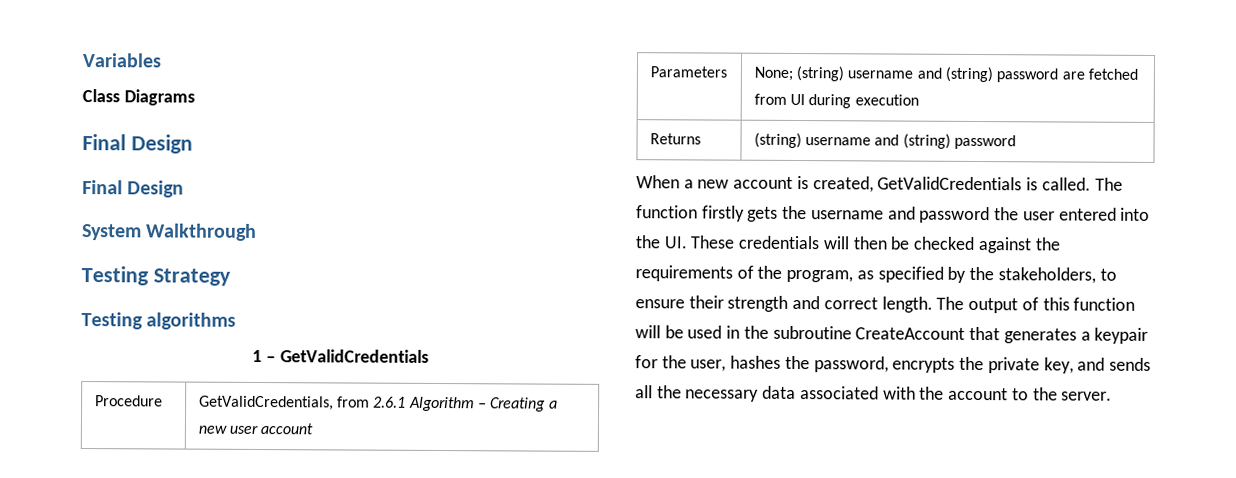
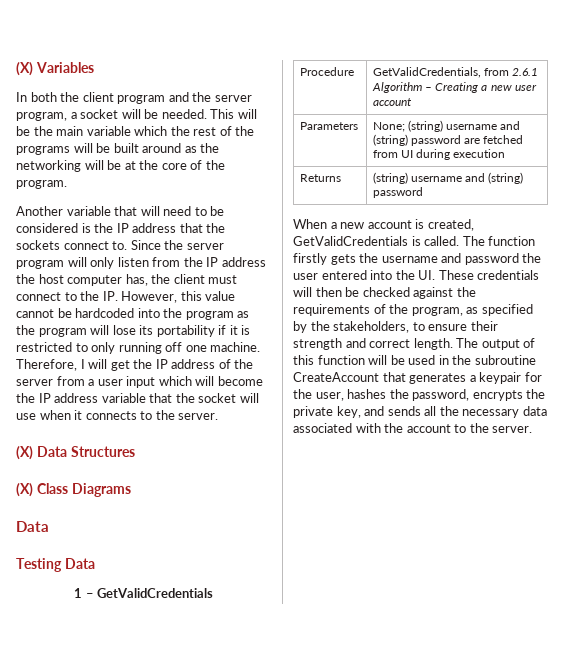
(82, 60) none -> [16,62,33,76] (X)
[82,89,195,106] [82,134,193,154] [82,180,185,198] [81,223,258,241] [81,266,231,286] [81,312,237,330] Class Diagrams // Final Design // Final Design // System Walkthrough // Testing Strategy // Testing algorithms -> [16,92,252,104] [16,109,257,121] [16,126,255,136] [16,143,220,155] [16,160,225,172] [16,180,67,189] [16,206,225,216] [16,223,226,233] [16,240,224,250] [16,257,266,269] [16,274,238,286] [16,291,236,303] [16,308,250,320] [16,325,251,337] [16,342,261,354] [16,359,254,371] [16,376,263,388] [16,393,259,403] [16,410,219,420] [16,446,135,460] [16,483,131,497] [16,521,49,532] [16,558,95,572] In both the client program and the server program, a socket will be needed. This will be the main variable which the rest of the programs will be built around as the networking will be at the core of the program. // Another variable that will need to be considered is the IP address that the sockets connect to. Since the server program will only listen from the IP address the host computer has, the client must connect to the IP. However, this value cannot be hardcoded into the program as the program will lose its portability if it is restricted to only running off one machine. Therefore, I will get the IP address of the server from a user input which will become the IP address variable that the socket will use when it connects to the server. // (X) Data Structures // (X) Class Diagrams // Data // Testing Data

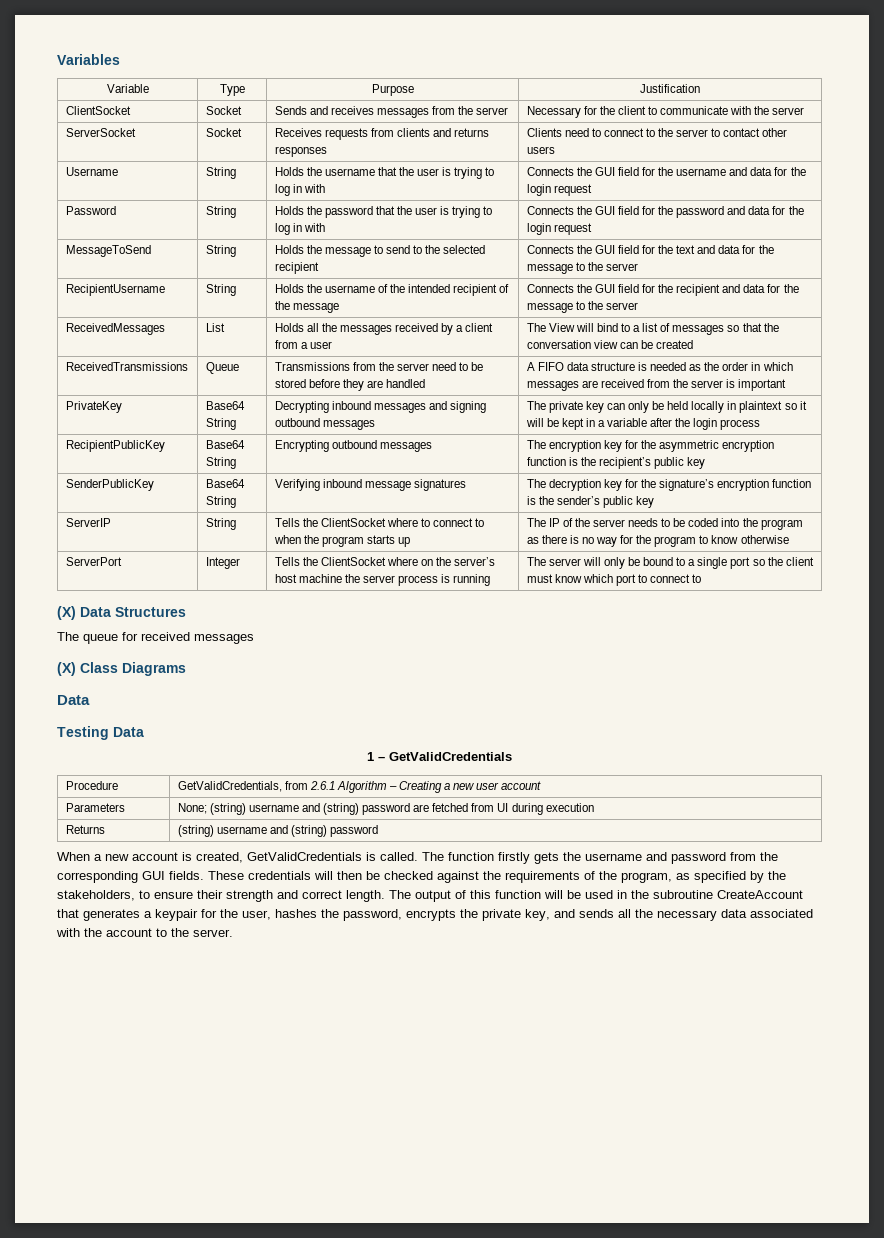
[16,62,33,76] (X) -> (57, 59) none
[16,92,252,104] [16,109,257,121] [16,126,255,136] [16,143,220,155] [16,160,225,172] [16,180,67,189] [16,206,225,216] [16,223,226,233] [16,240,224,250] [16,257,266,269] [16,274,238,286] [16,291,236,303] [16,308,250,320] [16,325,251,337] [16,342,261,354] [16,359,254,371] [16,376,263,388] [16,393,259,403] [16,410,219,420] [16,446,135,460] // In both the client program and the server program, a socket will be needed. This will be the main variable which the rest of the programs will be built around as the networking will be at the core of the program. // Another variable that will need to be considered is the IP address that the sockets connect to. Since the server program will only listen from the IP address the host computer has, the client must connect to the IP. However, this value cannot be hardcoded into the program as the program will lose its portability if it is restricted to only running off one machine. Therefore, I will get the IP address of the server from a user input which will become the IP address variable that the socket will use when it connects to the server. // (X) Data Structures -> [106,84,149,93] [219,84,245,96] [371,84,414,96] [640,84,700,93] [65,106,131,115] [205,106,242,115] [274,106,509,118] [526,106,805,118] [65,128,136,137] [205,128,242,137] [274,128,490,140] [274,146,327,157] [526,128,788,137] [526,146,555,154] [65,167,118,176] [205,167,236,179] [274,167,495,179] [274,184,325,196] [526,167,806,176] [526,184,592,196] [65,206,116,215] [205,206,236,218] [274,206,493,218] [274,223,325,235] [526,206,804,218] [526,223,592,235] [65,245,151,257] [205,245,236,257] [274,245,486,257] [274,262,319,274] [526,245,774,254] [526,262,638,274] [65,284,165,296] [205,284,236,296] [274,284,510,296] [274,301,339,313] [526,284,799,296] [526,301,638,313] [65,323,165,335] [205,323,225,332] [274,323,494,335] [274,340,332,349] [526,323,779,335] [526,340,693,349] [65,362,188,371] [205,362,239,374] [274,362,484,371] [274,379,425,391] [526,362,793,371] [526,379,787,391] [65,401,122,413] [205,401,245,410] [205,418,236,430] [274,401,486,413] [274,418,375,430] [526,401,807,413] [525,418,761,430] [65,440,165,452] [205,440,245,449] [205,457,236,469] [274,440,432,452] [526,440,775,452] [526,457,706,469] [65,479,154,491] [205,479,245,488] [205,496,236,508] [274,479,466,491] [526,479,812,491] [526,496,654,508] [65,518,111,527] [205,518,236,530] [274,518,485,527] [273,535,410,547] [526,518,803,530] [526,535,789,547] [65,557,122,566] [205,557,240,569] [274,557,496,566] [274,574,491,586] [526,557,814,569] [526,574,702,586] [57,606,186,620] [57,632,254,644] // Variable | Type | Purpose | Justification // ClientSocket | Socket | Sends and receives messages from the server | Necessary for the client to communicate with the server // ServerSocket | Socket | Receives requests from clients and returns responses | Clients need to connect to the server to contact other users // Username | String | Holds the username that the user is trying to log in with | Connects the GUI field for the username and data for the login request // Password | String | Holds the password that the user is trying to log in with | Connects the GUI field for the password and data for the login request // MessageToSend | String | Holds the message to send to the selected recipient | Connects the GUI field for the text and data for the message to the server // RecipientUsername | String | Holds the username of the intended recipient of the message | Connects the GUI field for the recipient and data for the message to the server // ReceivedMessages | List | Holds all the messages received by a client from a user | The View will bind to a list of messages so that the conversation view can be created // ReceivedTransmissions | Queue | Transmissions from the server need to be stored before they are handled | A FIFO data structure is needed as the order in which messages are received from the server is important // PrivateKey | Base64 String | Decrypting inbound messages and signing outbound messages | The private key can only be held locally in plaintext so it will be kept in a variable after the login process // RecipientPublicKey | Base64 String | Encrypting outbound messages | The encryption key for the asymmetric encryption function is the recipient’s public key // SenderPublicKey | Base64 String | Verifying inbound message signatures | The decryption key for the signature’s encryption function is the sender’s public key // ServerIP | String | Tells the ClientSocket where to connect to when the program starts up | The IP of the server needs to be coded into the program as there is no way for the program to know otherwise // ServerPort | Integer | Tells the ClientSocket where on the server’s host machine the server process is running | The server will only be bound to a single port so the client must know which port to connect to // (X) Data Structures // The queue for received messages
[522,253,542,263] [293,270,436,280] the user entered into the UI. -> [730,852,778,861] [57,871,204,883] from the corresponding GUI fields.

